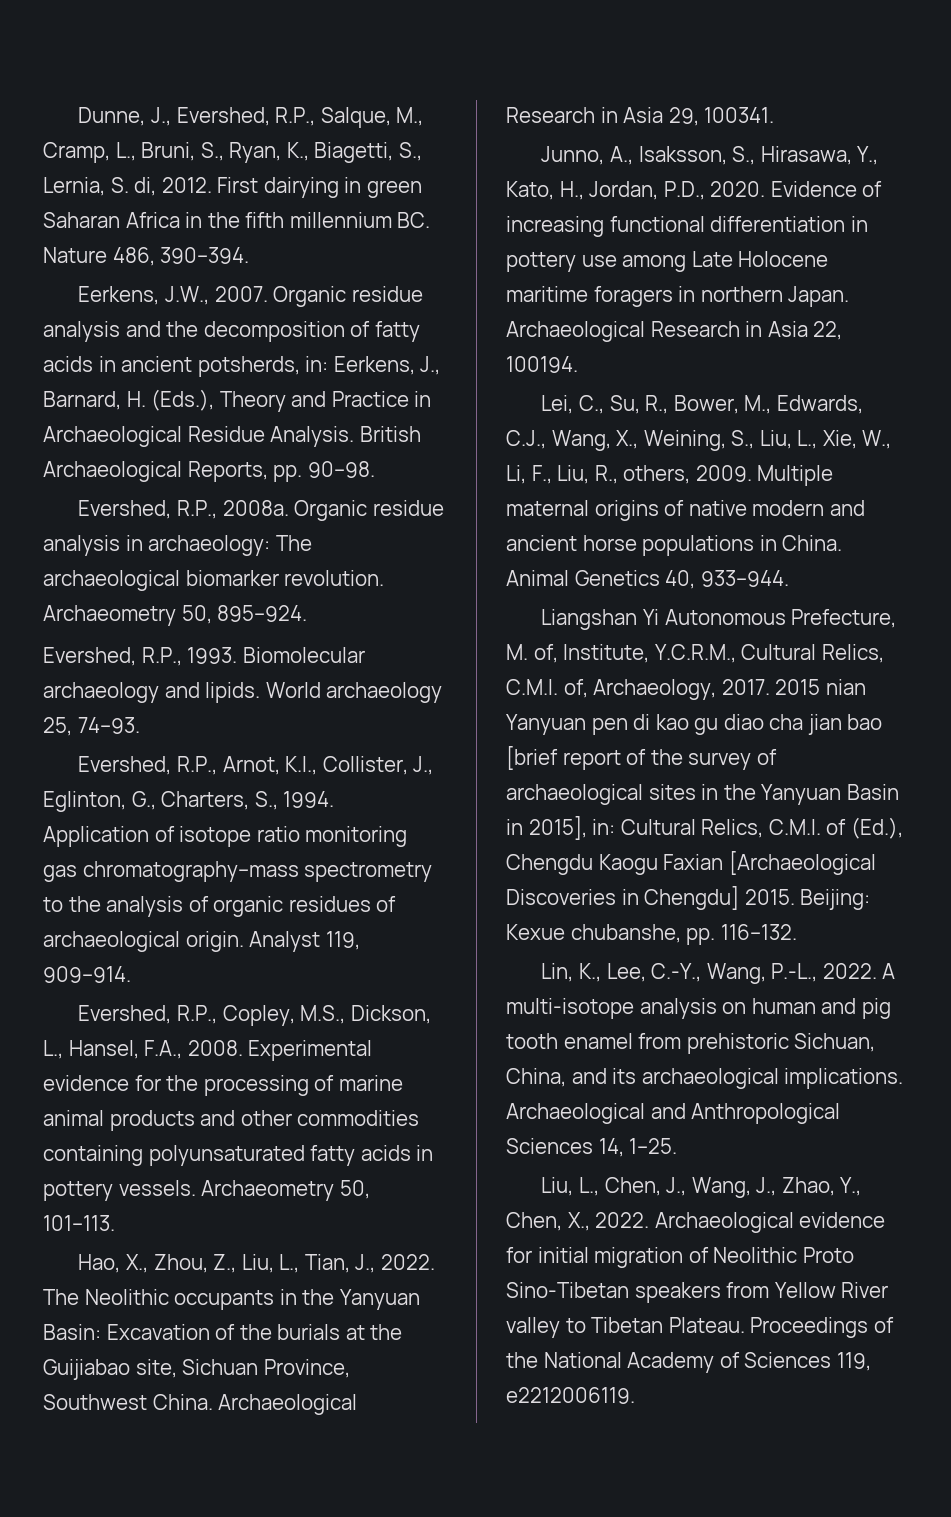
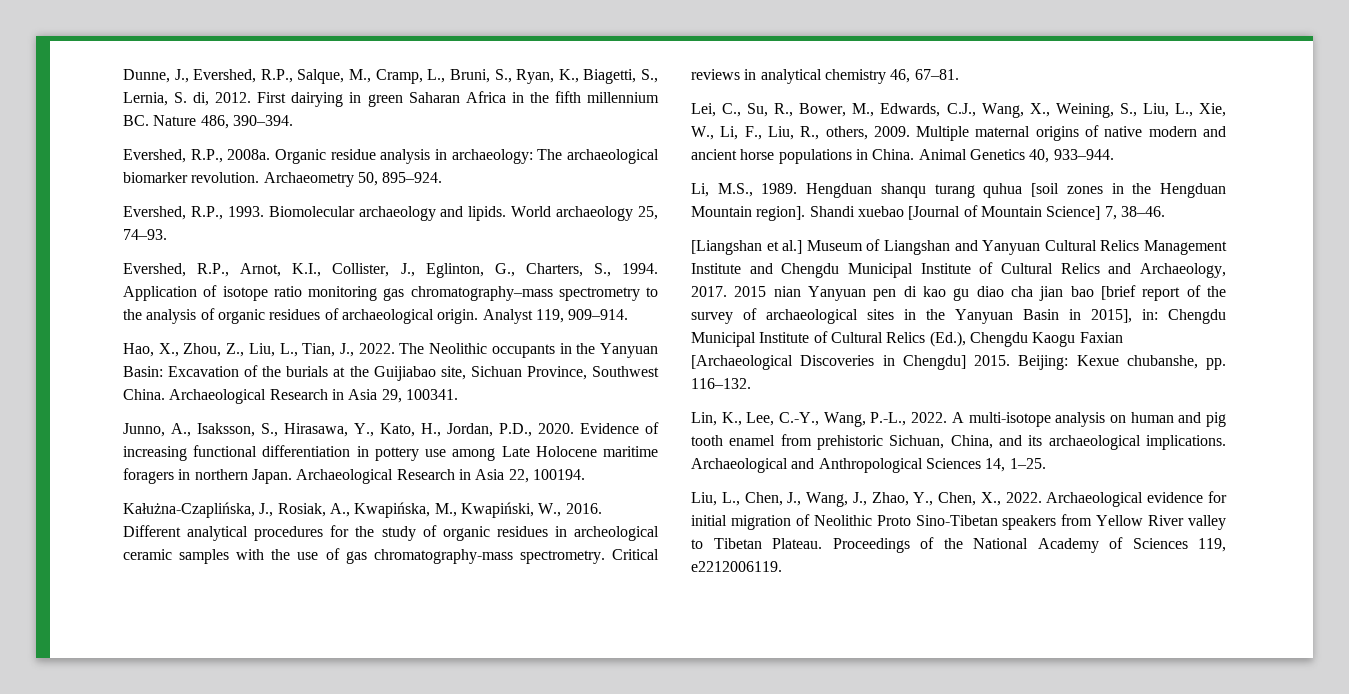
[78,286,423,307] [43,321,420,342] [43,356,441,377] [43,389,432,412] [43,426,421,447] [43,461,375,482] // Eerkens, J.W., 2007. Organic residue analysis and the decomposition of fatty acids in ancient potsherds, in: Eerkens, J., Barnard, H. (Eds.), Theory and Practice in Archaeological Residue Analysis. British Archaeological Reports, pp. 90–98. -> (293, 120) none
[78,1005,431,1026] [43,1040,373,1061] [43,1075,403,1096] [43,1110,420,1131] [43,1145,434,1166] [43,1180,370,1201] [43,1215,115,1231] // Evershed, R.P., Copley, M.S., Dickson, L., Hansel, F.A., 2008. Experimental evidence for the processing of marine animal products and other commodities containing polyunsaturated fatty acids in pottery vessels. Archaeometry 50, 101–113. -> (629, 314) none
(578, 364) none -> [123,502,602,518] [123,525,660,541] [123,548,659,564] [691,69,959,84] // Kałużna-Czaplińska, J., Rosiak, A., Kwapińska, M., Kwapiński, W., 2016. Different analytical procedures for the study of organic residues in archeological ceramic samples with the use of gas chromatography-mass spectrometry. Critical reviews in analytical chemistry 46, 67–81.
[541,609,897,630] [506,644,884,663] [506,679,588,698] Liangshan Yi Autonomous Prefecture, M. of, Institute, Y.C.R.M., Cultural Relics, C.M.I. of, -> [691,183,1226,198] [691,205,1165,221] [691,239,1227,255] [691,262,1132,278] Li, M.S., 1989. Hengduan shanqu turang quhua [soil zones in the Hengduan Mountain region]. Shandi xuebao [Journal of Mountain Science] 7, 38–46. // [Liangshan et al.] Museum of Liangshan and Yanyuan Cultural Relics Management Institute and Chengdu Municipal Institute of Cultural Relics and
[620,819,847,838] Cultural Relics, C.M.I. of -> [1168,309,1226,324] [691,331,926,347] Chengdu Municipal Institute of Cultural Relics

